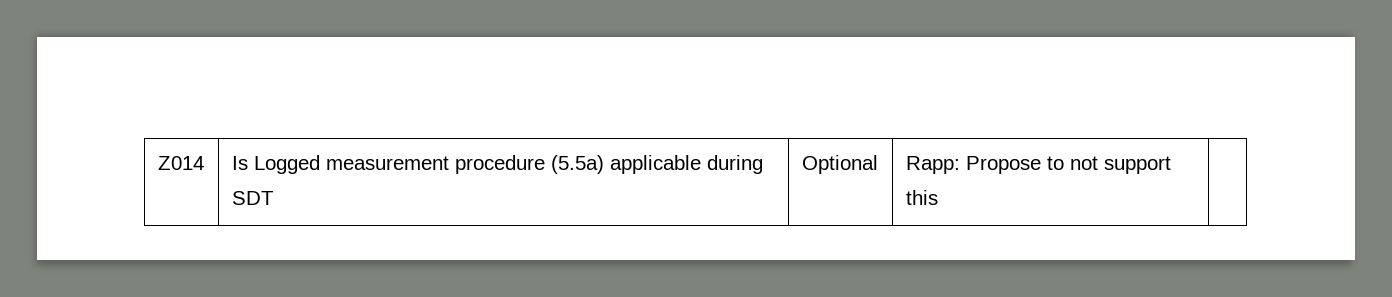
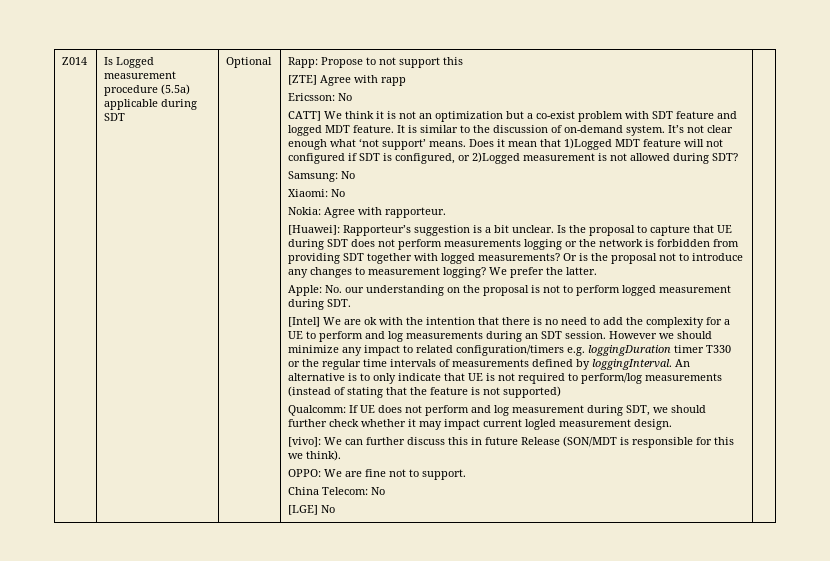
(938, 197) none -> [288,75,407,86] [288,93,353,101] [288,111,738,122] [288,125,734,136] [288,138,724,150] [288,152,739,164] [288,171,356,182] [288,189,346,197] [288,207,447,218] [288,225,733,236] [288,239,740,250] [288,253,744,264] [288,267,598,278] [288,285,732,296] [288,299,352,310] [288,317,731,328] [288,331,713,342] [288,345,732,356] [288,359,691,370] [288,373,723,384] [288,386,562,398] [288,405,707,416] [288,419,673,430] [288,436,735,448] [288,450,342,461] [288,469,467,480] [288,487,386,495] [288,505,336,515] // [ZTE] Agree with rapp // Ericsson: No // CATT] We think it is not an optimization but a co-exist problem with SDT feature and logged MDT feature. It is similar to the discussion of on-demand system. It’s not clear enough what ‘not support’ means. Does it mean that 1)Logged MDT feature will not configured if SDT is configured, or 2)Logged measurement is not allowed during SDT? // Samsung: No // Xiaomi: No // Nokia: Agree with rapporteur. // [Huawei]: Rapporteur’s suggestion is a bit unclear. Is the proposal to capture that UE during SDT does not perform measurements logging or the network is forbidden from providing SDT together with logged measurements? Or is the proposal not to introduce any changes to measurement logging? We prefer the latter. // Apple: No. our understanding on the proposal is not to perform logged measurement during SDT. // [Intel] We are ok with the intention that there is no need to add the complexity for a UE to perform and log measurements during an SDT session. However we should minimize any impact to related configuration/timers e.g. loggingDuration timer T330 or the regular time intervals of measurements defined by loggingInterval. An alternative is to only indicate that UE is not required to perform/log measurements (instead of stating that the feature is not supported) // Qualcomm: If UE does not perform and log measurement during SDT, we should further check whether it may impact current logled measurement design. // [vivo]: We can further discuss this in future Release (SON/MDT is responsible for this we think). // OPPO: We are fine not to support. // China Telecom: No // [LGE] No

